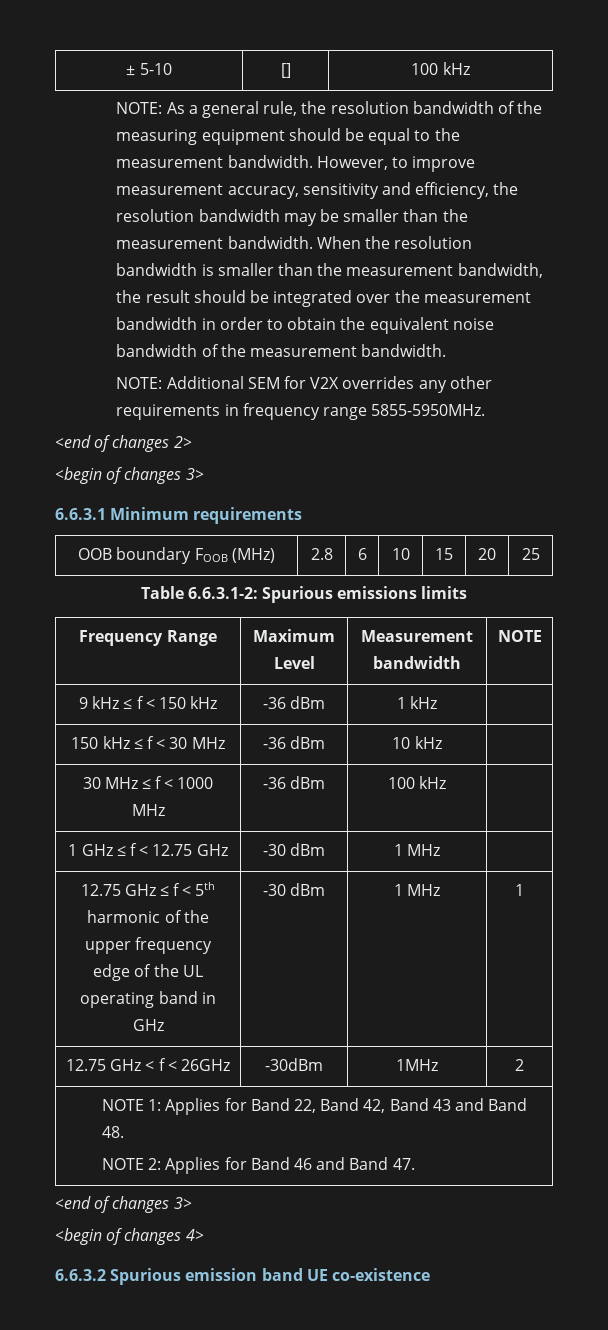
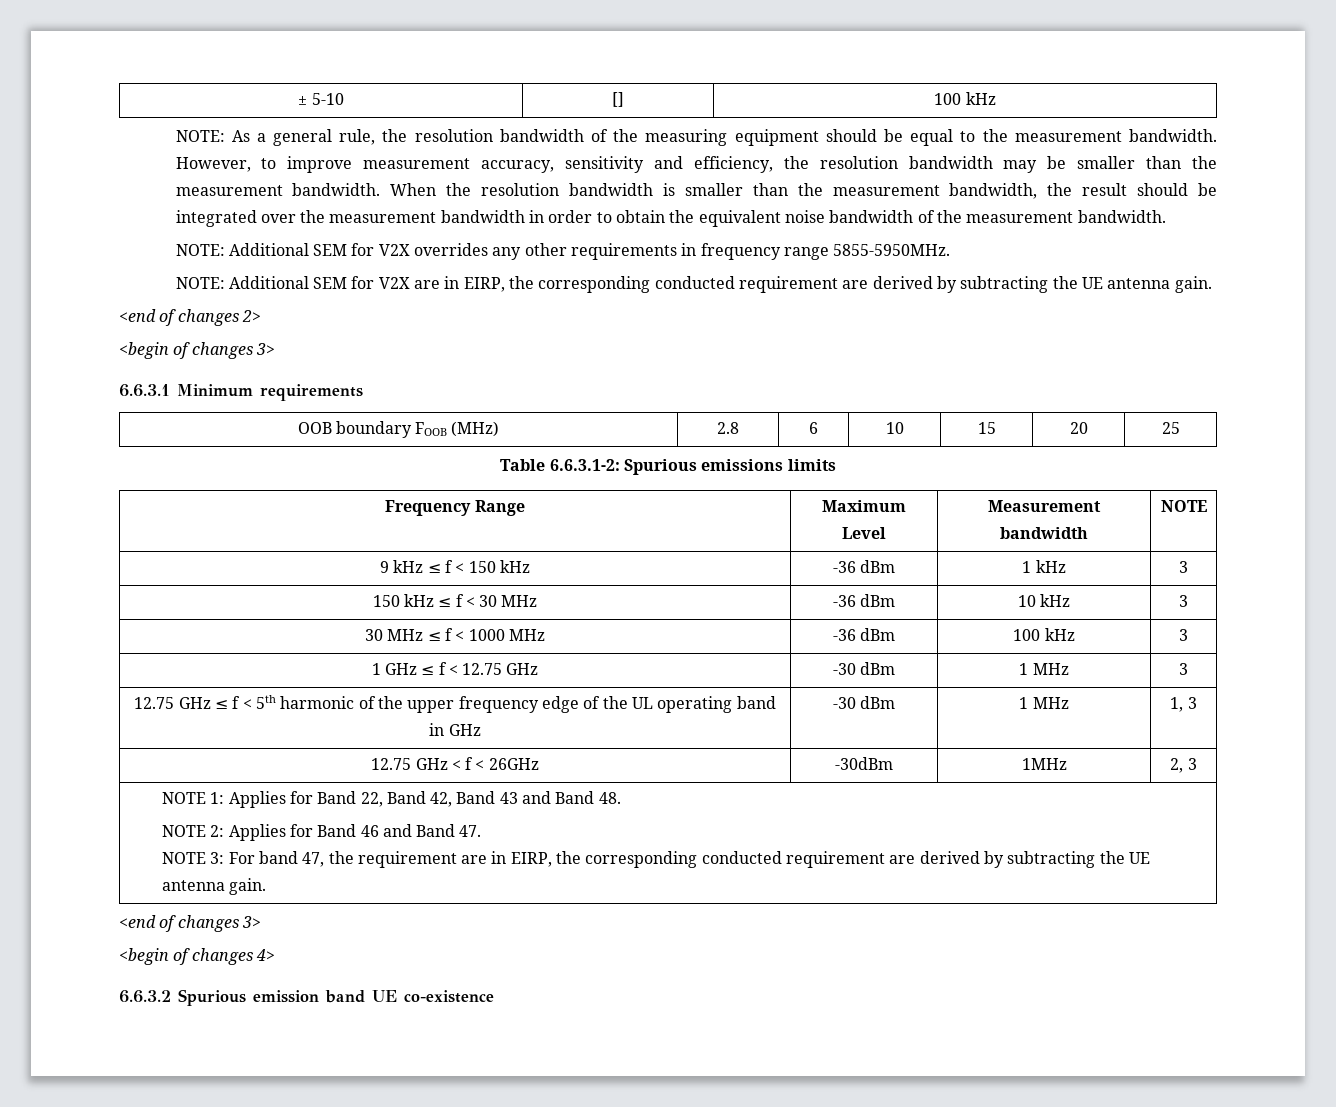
(486, 410) none -> [175,276,1212,293] // NOTE: Additional SEM for V2X are in EIRP, the corresponding conducted requirement are derived by subtracting the UE antenna gain.
(438, 702) none -> [1179,561,1188,573] 3
(442, 742) none -> [1179,595,1188,607] 3
(447, 782) none -> [1179,629,1188,641] 3
(441, 850) none -> [1179,663,1188,675] 3
[515,884,524,896] 1 -> [1170,697,1197,712] 1, 3
[515,1059,524,1071] 2 -> [1170,758,1197,773] 2, 3
(415, 1164) none -> [161,851,1150,868] [161,878,267,895] // NOTE 3: For band 47, the requirement are in EIRP, the corresponding conducted requirement are derived by subtracting the UE antenna gain.

